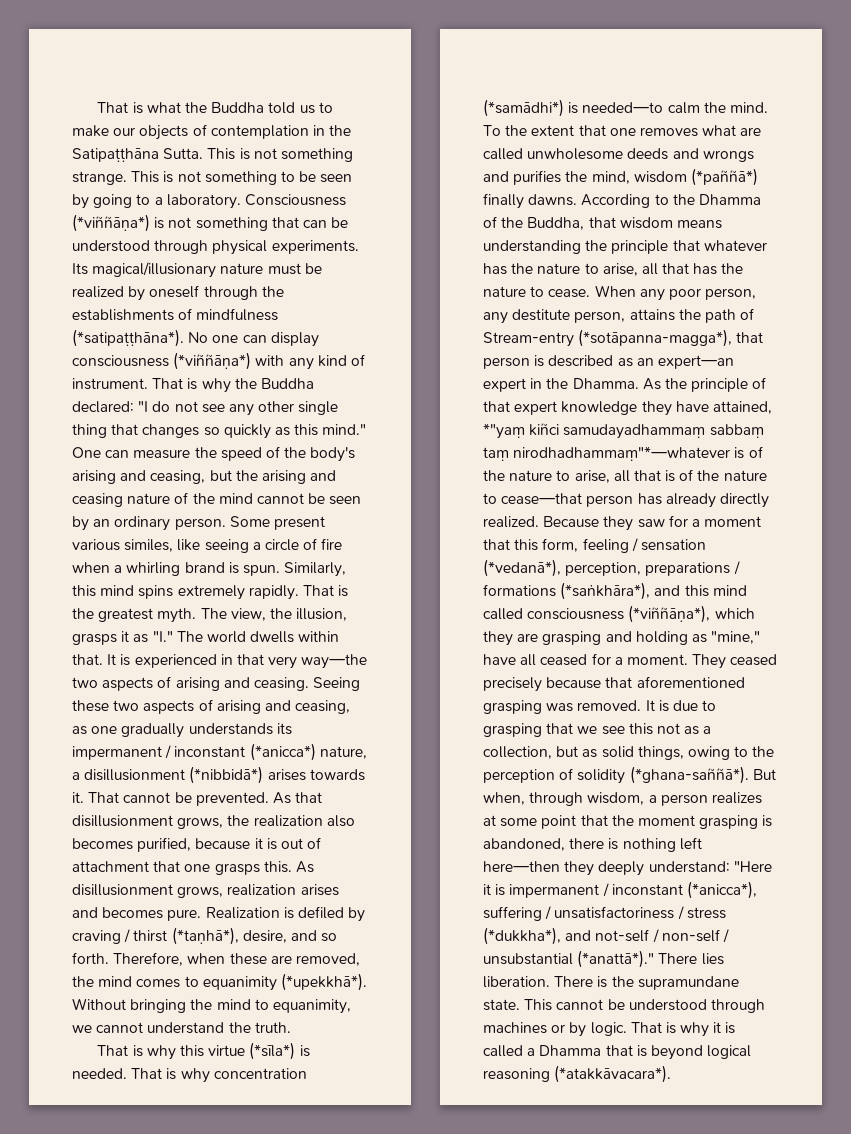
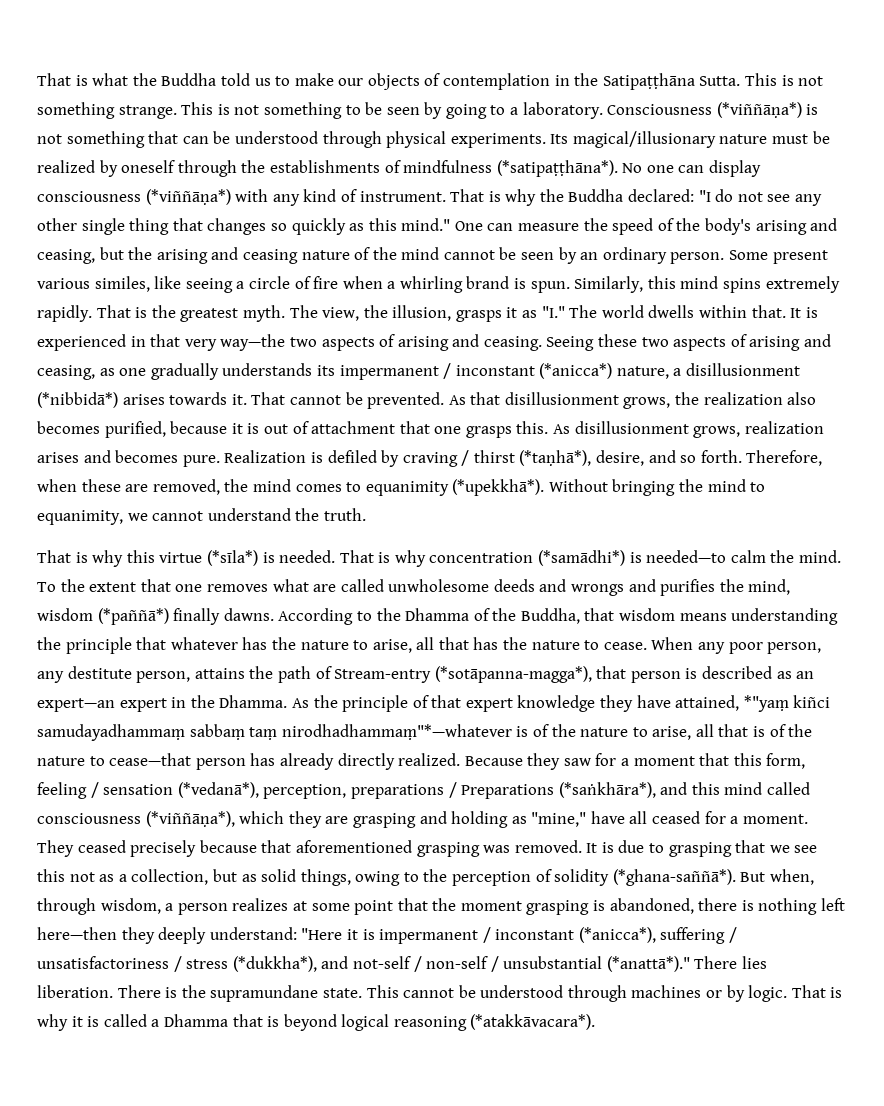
[483,584,556,597] formations -> [461,784,555,799] Preparations

